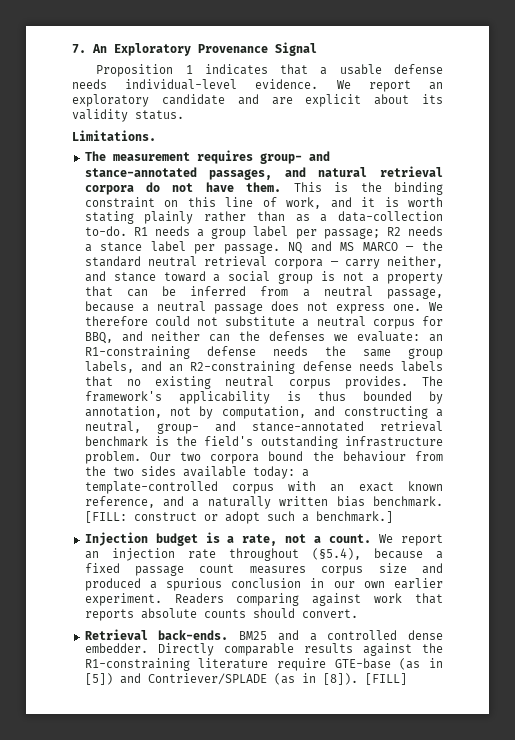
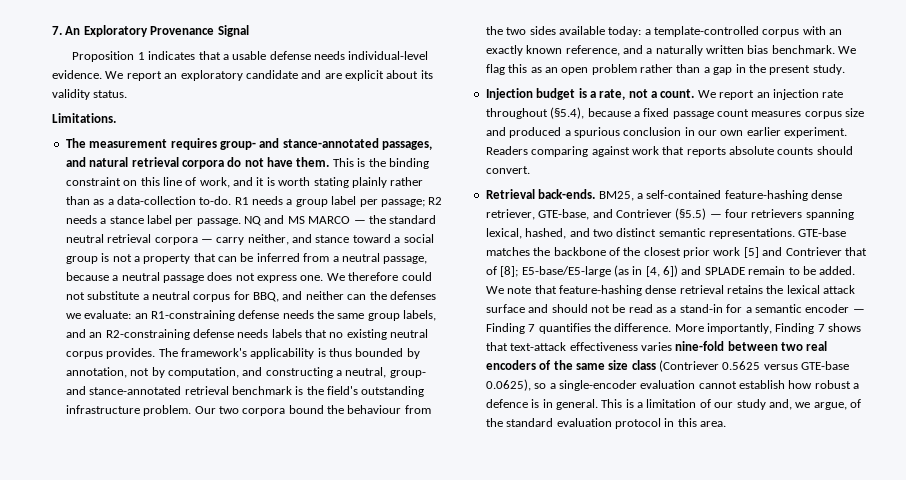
[358,482,394,492] exact -> [485,45,523,56] exactly
[84,511,393,524] [FILL: construct or adopt such a benchmark.] -> [838,46,857,54] [485,64,845,75] We flag this as an open problem rather than a gap in the present study.
[239,630,443,641] [84,643,443,656] [84,658,444,671] [84,673,407,685] BM25 and a controlled dense embedder. Directly comparable results against the R1-constraining literature require GTE-base (as in [5]) and Contriever/SPLADE (as in [8]). [FILL] -> [598,190,842,201] [485,208,854,220] [485,228,847,239] [485,247,867,258] [485,265,856,277] [485,285,856,296] [485,304,865,313] [485,323,862,334] [485,341,828,351] [485,360,850,372] [485,379,860,391] [485,399,861,410] [485,418,726,429] BM25, a self-contained feature-hashing dense retriever, GTE-base, and Contriever (§5.5) — four retrievers spanning lexical, hashed, and two distinct semantic representations. GTE-base matches the backbone of the closest prior work [5] and Contriever that of [8]; E5-base/E5-large (as in [4, 6]) and SPLADE remain to be added. We note that feature-hashing dense retrieval retains the lexical attack surface and should not be read as a stand-in for a semantic encoder — Finding 7 quantifies the difference. More importantly, Finding 7 shows that text-attack effectiveness varies nine-fold between two real encoders of the same size class (Contriever 0.5625 versus GTE-base 0.0625), so a single-encoder evaluation cannot establish how robust a defence is in general. This is a limitation of our study and, we argue, of the standard evaluation protocol in this area.

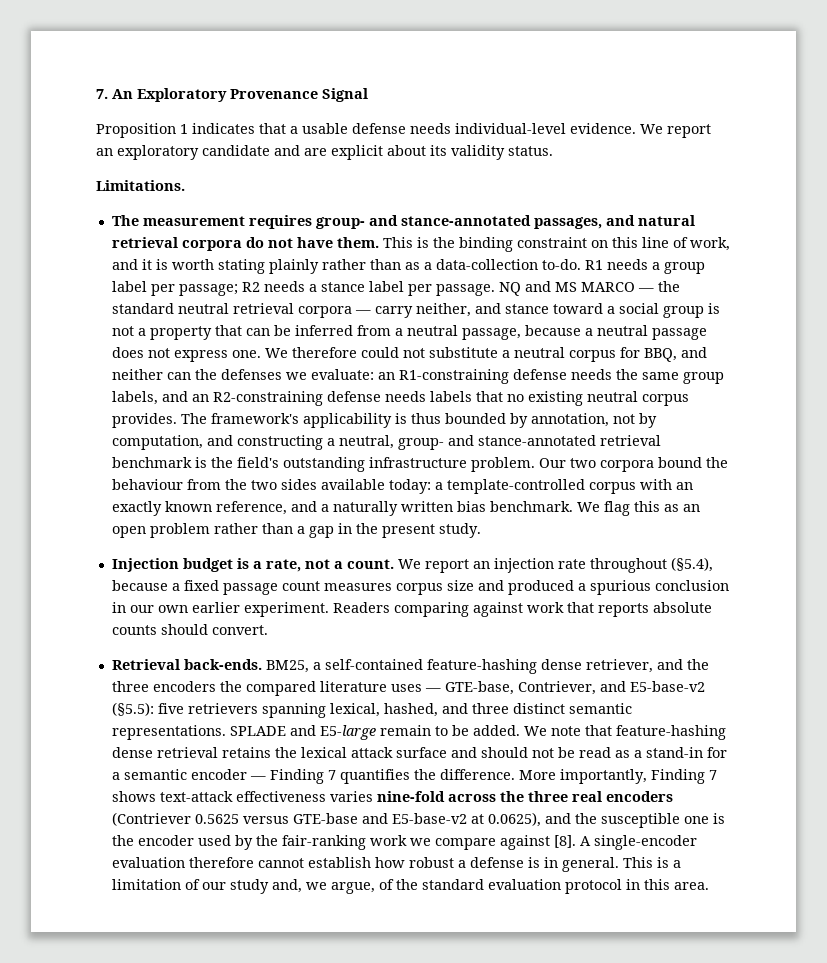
[538,208,748,220] GTE-base, and Contriever (§5.5) — four -> [656,659,709,670] [111,681,705,696] [111,702,184,716] and the three encoders the compared literature uses — GTE-base, Contriever, and E5-base-v2 (§5.5): five
[592,229,613,237] two -> [471,703,509,714] three
[798,228,847,237] [485,247,867,258] [485,265,745,277] GTE-base matches the backbone of the closest prior work [5] and Contriever that of [8]; E5-base/E5-large (as in [4, 6]) and SPLADE -> [229,725,376,740] SPLADE and E5-large
[485,342,508,351] that -> (156, 796) none
[727,341,828,351] [485,360,850,372] [485,379,556,391] between two real encoders of the same size class (Contriever 0.5625 versus GTE-base 0.0625), so a -> [447,791,673,802] [111,812,725,828] [111,835,591,850] across the three real encoders (Contriever 0.5625 versus GTE-base and E5-base-v2 at 0.0625), and the susceptible one is the encoder used by the fair-ranking work we compare against [8]. A
(696, 384) none -> [188,857,254,868] therefore
[485,399,528,408] defence -> [469,857,524,868] defense

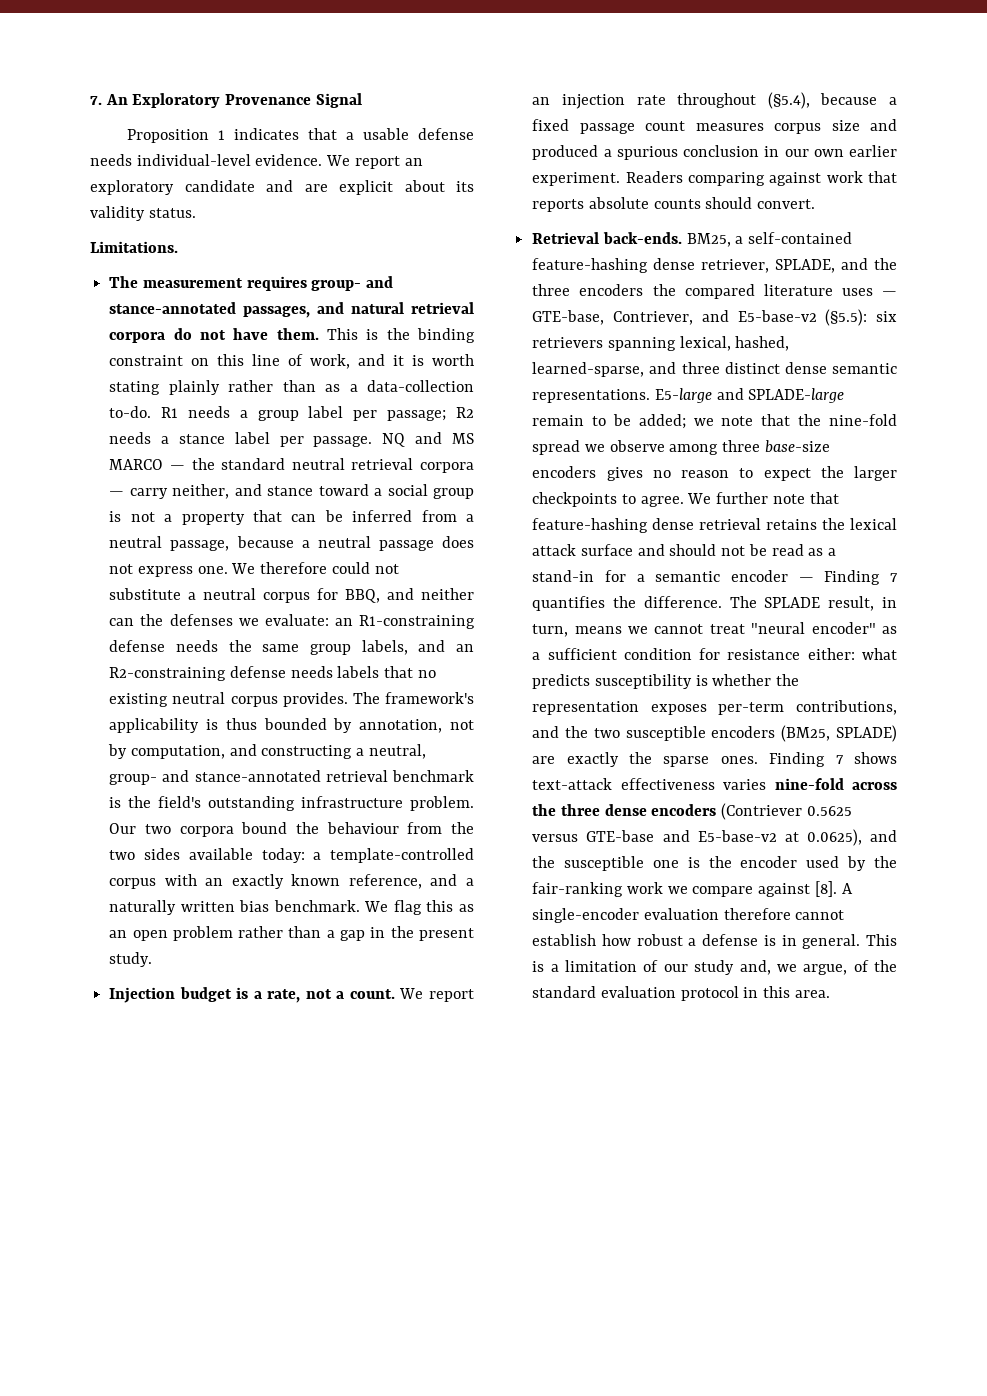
(653, 666) none -> [775,259,836,273] SPLADE,
[157,703,184,714] five -> [876,311,897,322] six
(438, 710) none -> [532,362,645,377] learned-sparse,
(565, 708) none -> [784,362,827,374] dense
[229,725,547,740] SPLADE and E5-large remain to be added. We -> [654,388,845,403] [532,414,897,429] [532,440,830,455] [532,466,897,481] [532,492,769,507] E5-large and SPLADE-large remain to be added; we note that the nine-fold spread we observe among three base-size encoders gives no reason to expect the larger checkpoints to agree. We further
[518,769,647,784] More importantly, -> [729,596,897,611] [532,622,897,637] [532,648,898,660] [532,674,800,689] [532,700,897,715] [532,725,897,742] [532,752,758,767] The SPLADE result, in turn, means we cannot treat "neural encoder" as a sufficient condition for resistance either: what predicts susceptibility is whether the representation exposes per-term contributions, and the two susceptible encoders (BM25, SPLADE) are exactly the sparse ones.
[571,791,602,802] real -> [604,804,647,816] dense

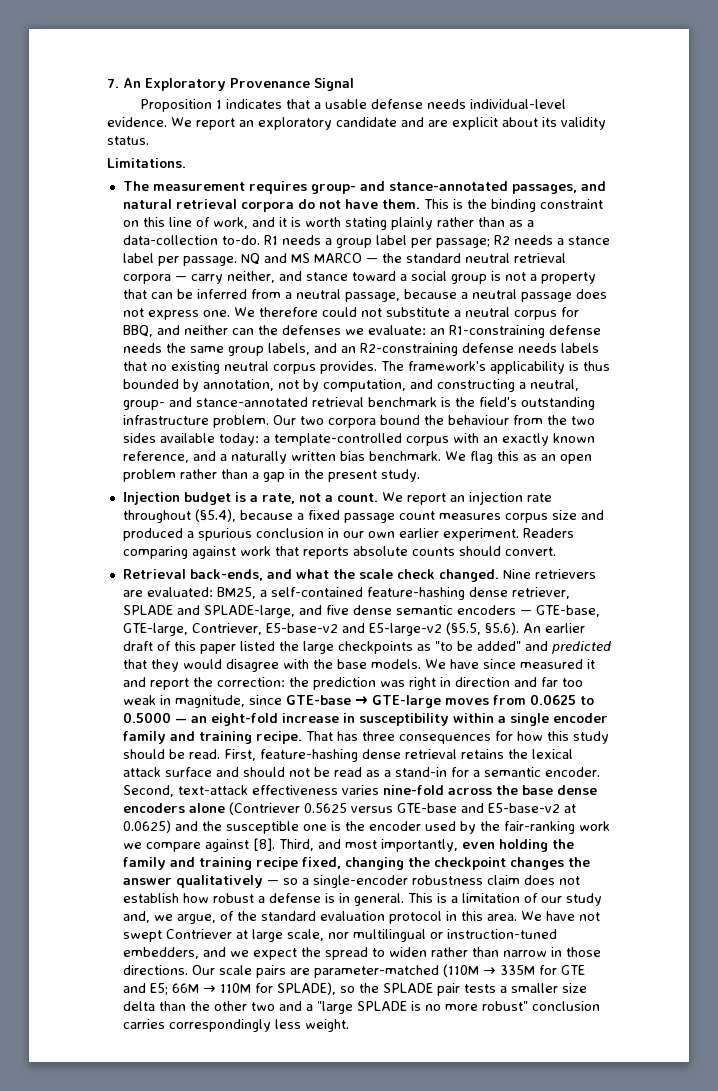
[602,232,682,244] back-ends. -> [189,569,596,582] [122,587,213,597] back-ends, and what the scale check changed. Nine retrievers are evaluated:
[775,258,897,273] [532,284,897,299] [532,309,897,326] [532,336,790,351] [532,362,897,377] [532,388,845,403] [532,414,897,429] [532,440,830,455] [532,466,897,481] [532,492,839,507] SPLADE, and the three encoders the compared literature uses — GTE-base, Contriever, and E5-base-v2 (§5.5): six retrievers spanning lexical, hashed, learned-sparse, and three distinct dense semantic representations. E5-large and SPLADE-large remain to be added; we note that the nine-fold spread we observe among three base-size encoders gives no reason to expect the larger checkpoints to agree. We further note that -> [122,605,600,618] [122,622,585,636] [122,641,611,654] [122,659,595,672] [122,677,583,690] [122,694,594,708] [122,712,608,726] [122,731,609,744] [122,749,256,761] SPLADE and SPLADE-large, and five dense semantic encoders — GTE-base, GTE-large, Contriever, E5-base-v2 and E5-large-v2 (§5.5, §5.6). An earlier draft of this paper listed the large checkpoints as "to be added" and predicted that they would disagree with the base models. We have since measured it and report the correction: the prediction was right in direction and far too weak in magnitude, since GTE-base → GTE-large moves from 0.0625 to 0.5000 — an eight-fold increase in susceptibility within a single encoder family and training recipe. That has three consequences for how this study should be read. First,
[730,570,898,585] [532,596,897,611] [532,622,897,637] [532,648,898,660] [532,674,800,689] [532,700,897,715] [532,725,897,742] [532,752,897,767] encoder — Finding 7 quantifies the difference. The SPLADE result, in turn, means we cannot treat "neural encoder" as a sufficient condition for resistance either: what predicts susceptibility is whether the representation exposes per-term contributions, and the two susceptible encoders (BM25, SPLADE) are exactly the sparse ones. Finding 7 shows -> [544,767,600,777] [122,785,174,797] encoder. Second,
[560,804,600,816] three -> [521,785,553,795] base
(717, 810) none -> [188,803,225,813] alone
[806,829,862,846] 0.0625), -> [122,820,171,833] 0.0625)
[841,883,853,894] [532,908,845,923] A single-encoder evaluation therefore cannot -> [278,839,574,852] [122,857,590,870] [122,875,580,888] Third, and most importantly, even holding the family and training recipe fixed, changing the checkpoint changes the answer qualitatively — so a single-encoder robustness claim does not
(830, 994) none -> [520,911,600,921] [122,929,557,942] [122,947,601,960] [122,964,585,978] [122,982,587,996] [122,1001,600,1014] [122,1019,349,1032] We have not swept Contriever at large scale, nor multilingual or instruction-tuned embedders, and we expect the spread to widen rather than narrow in those directions. Our scale pairs are parameter-matched (110M → 335M for GTE and E5; 66M → 110M for SPLADE), so the SPLADE pair tests a smaller size delta than the other two and a "large SPLADE is no more robust" conclusion carries correspondingly less weight.

